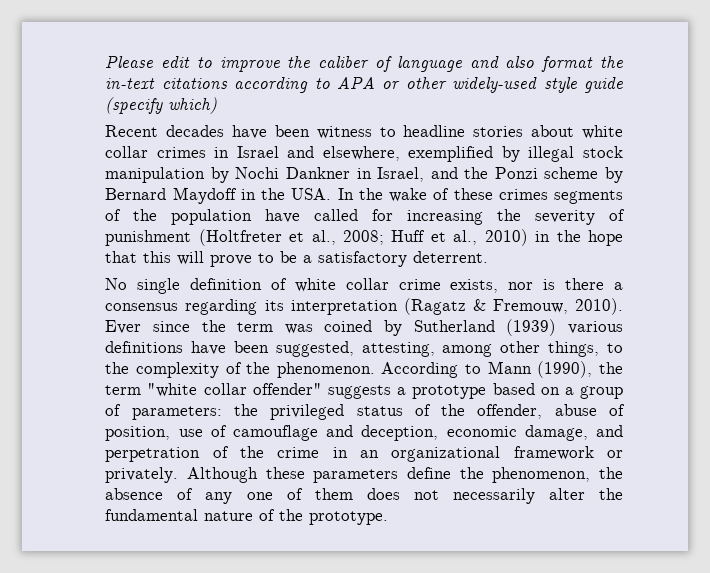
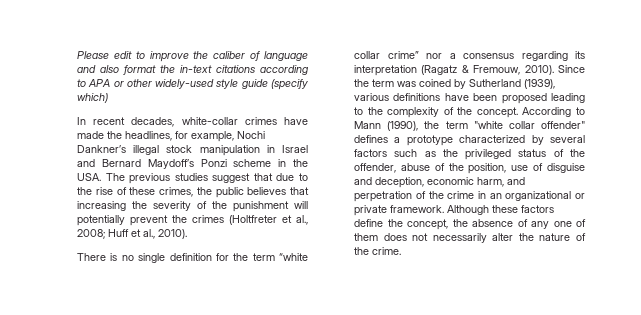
[105,125,624,139] [105,146,623,162] [105,167,623,183] [105,187,624,204] [105,209,625,225] [105,230,192,246] Recent decades have been witness to headline stories about white collar crimes in Israel and elsewhere, exemplified by illegal stock manipulation by Nochi Dankner in Israel, and the Ponzi scheme by Bernard Maydoff in the USA. In the wake of these crimes segments of the population have called for increasing the severity of punishment -> [77,117,308,127] [77,131,266,142] [77,145,308,156] [77,159,308,169] [77,173,308,184] [77,187,309,198] [77,201,308,212] [77,215,225,226] In recent decades, white-collar crimes have made the headlines, for example, Nochi Dankner’s illegal stock manipulation in Israel and Bernard Maydoff’s Ponzi scheme in the USA. The previous studies suggest that due to the rise of these crimes, the public believes that increasing the severity of the punishment will potentially prevent the crimes
[484,229,624,246] [105,251,489,267] [105,278,605,294] 2010) in the hope that this will prove to be a satisfactory deterrent. // No single definition of white collar crime exists, nor is there -> [158,229,188,239] [77,253,308,263] [354,51,443,59] 2010). // There is no single definition for the term “white collar crime” nor
[105,320,190,334] Ever since -> [558,65,585,73] Since
[506,319,557,336] (1939) -> [524,79,556,89] (1939),
[275,341,600,357] suggested, attesting, among other things, -> [501,93,585,104] proposed leading
[276,362,375,378] phenomenon. -> [476,107,518,118] concept.
[327,385,391,399] suggests -> [354,135,389,143] defines
[492,383,624,399] [105,404,222,420] based on a group of parameters: -> [459,135,585,145] [354,149,436,157] characterized by several factors such as
(625, 410) none -> [448,163,464,171] the
[232,425,318,441] camouflage -> [547,163,585,173] disguise
[524,425,588,441] damage, -> [477,177,505,187] harm,
[513,446,624,460] [105,467,179,483] framework or privately. -> [575,193,585,199] [354,205,445,216] or private framework.
[313,469,399,483] parameters -> [521,205,555,213] factors
[492,467,591,483] phenomenon, -> [407,219,449,230] concept,
[105,509,199,521] fundamental -> (534, 237) none
[309,511,389,525] prototype. -> [372,247,402,255] crime.

